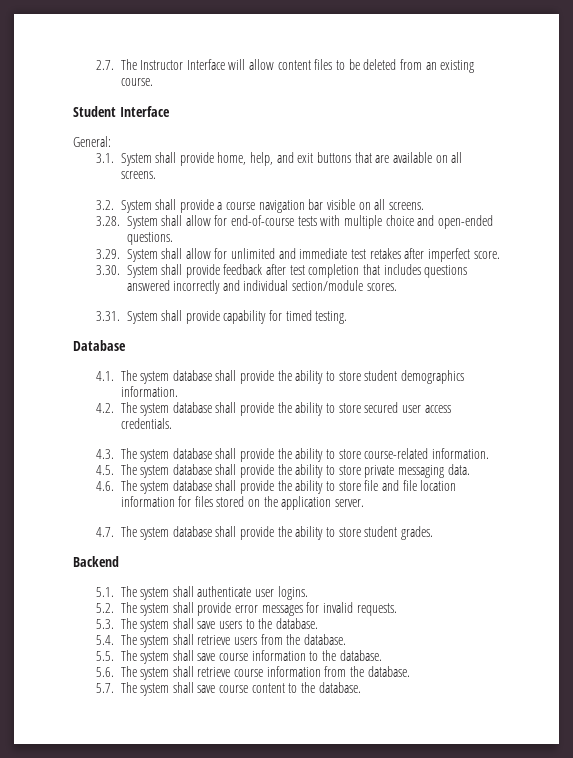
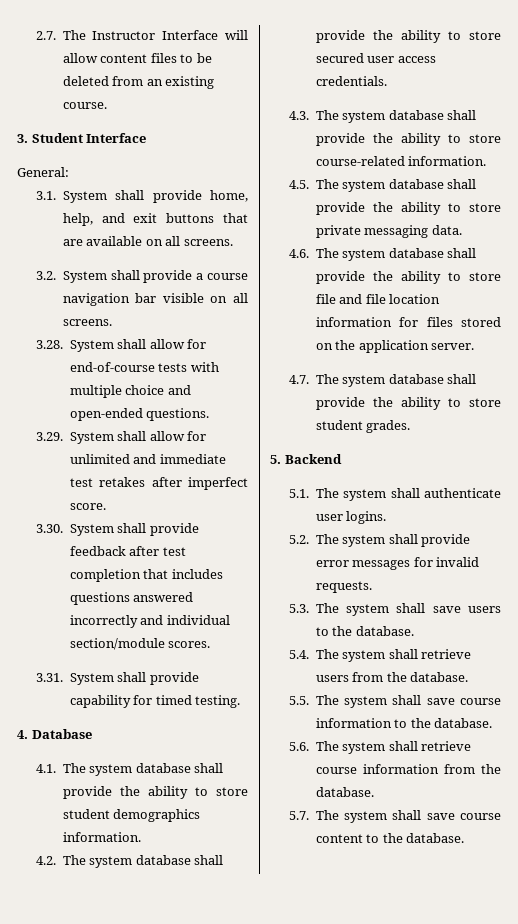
(153, 82) none -> [17,134,28,143] 3.
(348, 317) none -> [17,730,28,739] 4.
(433, 533) none -> [270,455,281,464] 5.

